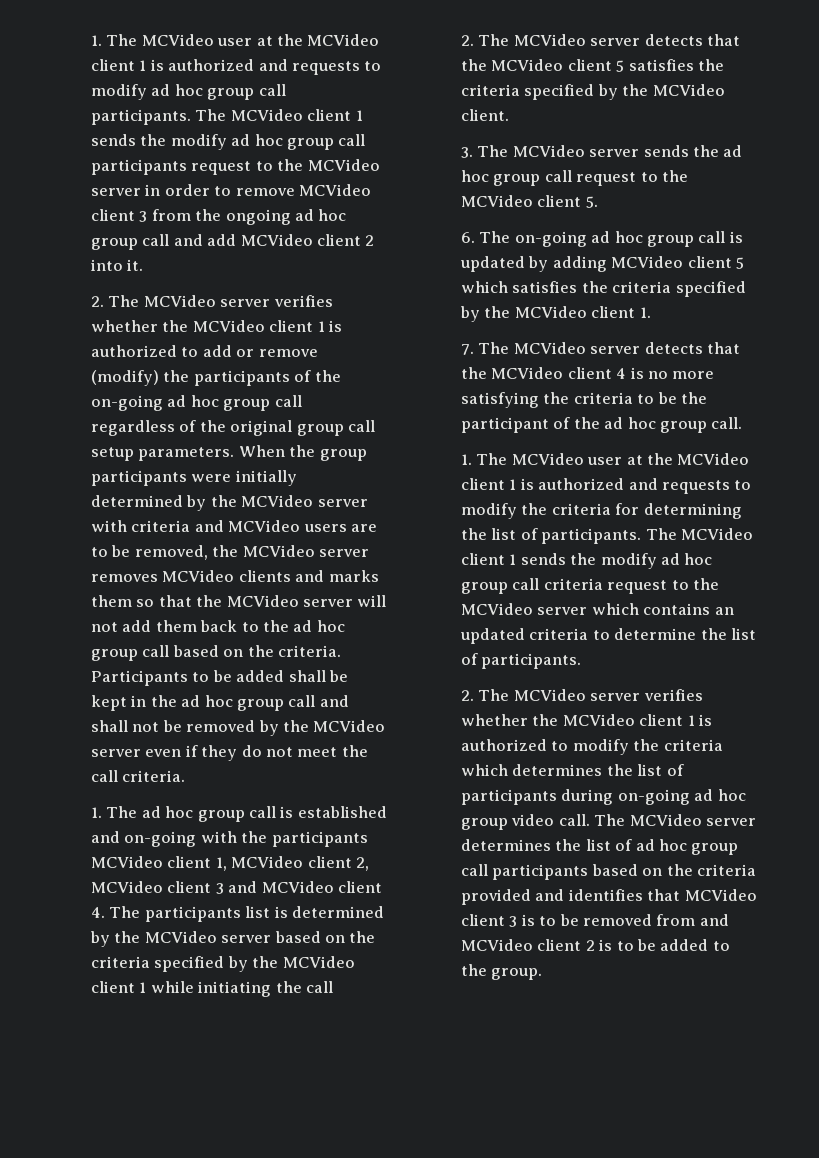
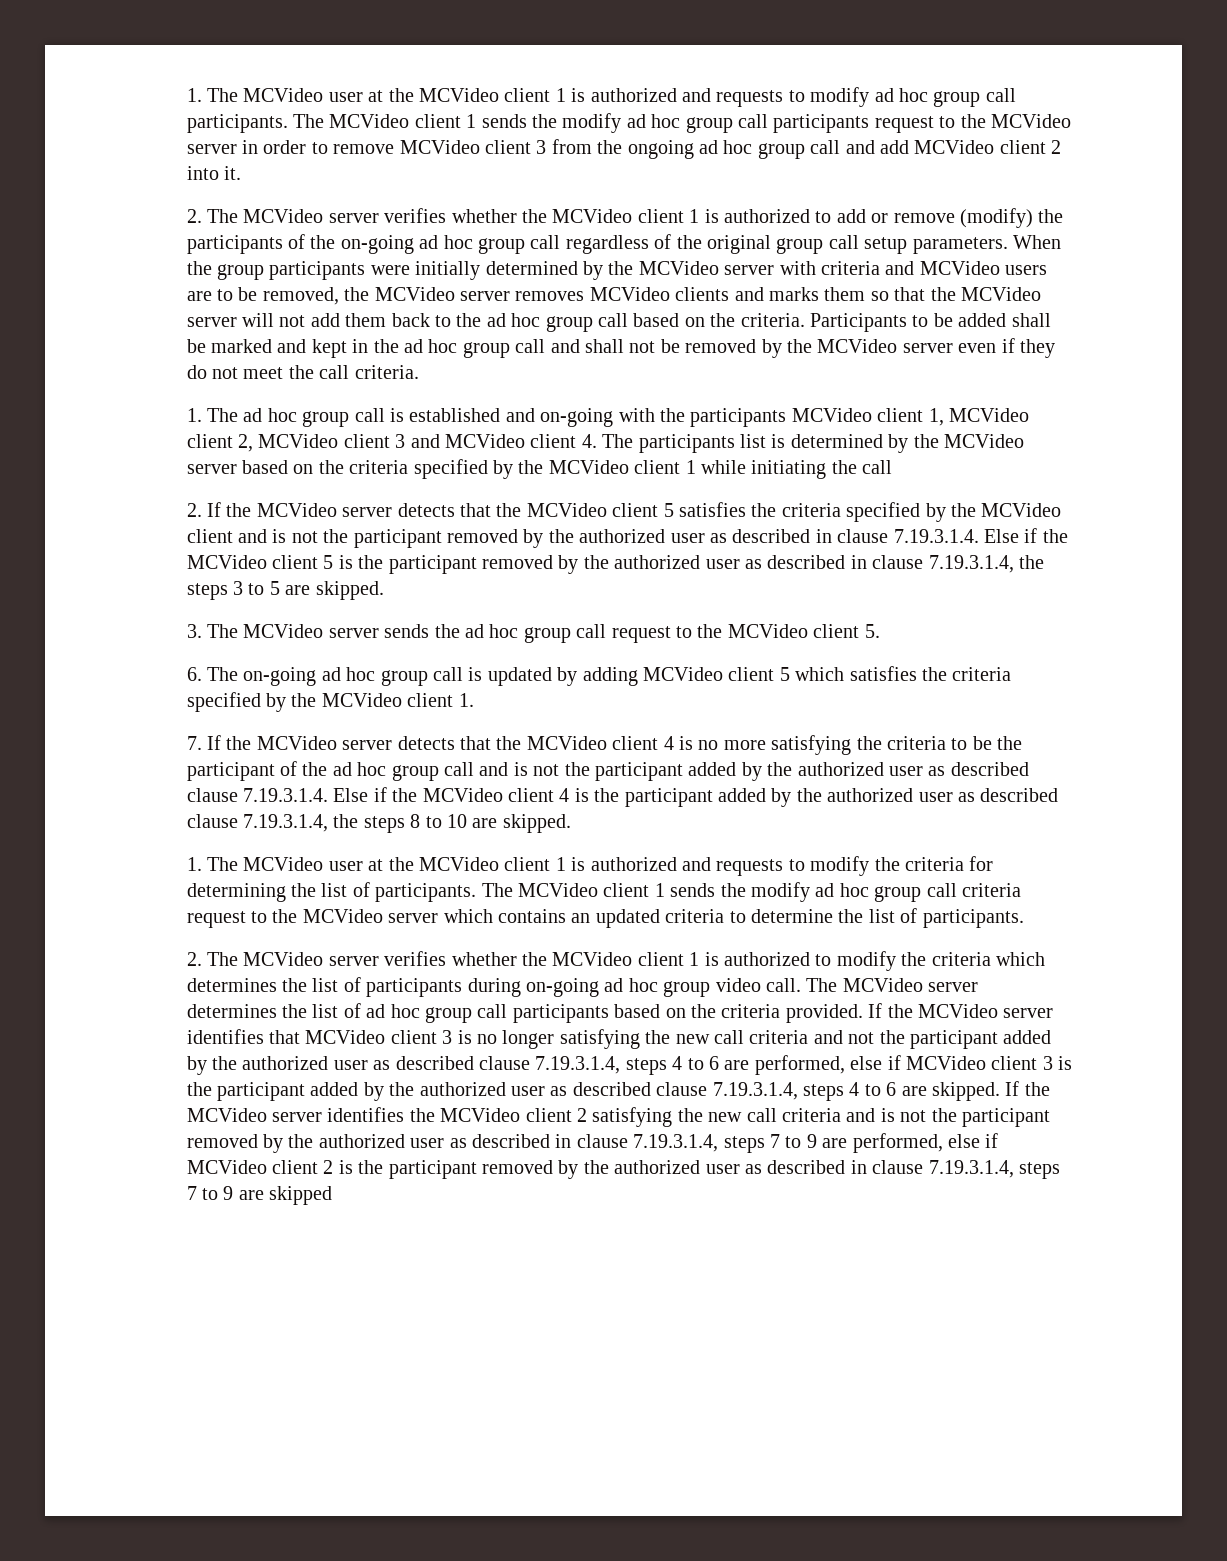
(349, 676) none -> [210,339,307,353] marked and
[478,34,510,46] The -> [206,502,252,517] If the
[460,109,509,121] client. -> [186,528,1068,548] [186,555,1044,574] [186,581,384,600] client and is not the participant removed by the authorized user as described in clause 7.19.3.1.4. Else if the MCVideo client 5 is the participant removed by the authorized user as described in clause 7.19.3.1.4, the steps 3 to 5 are skipped.
[478,342,510,354] The -> [206,735,252,750] If the
[711,417,743,429] call. -> [443,762,1029,781] [186,787,1059,807] [186,814,571,833] call and is not the participant added by the authorized user as described clause 7.19.3.1.4. Else if the MCVideo client 4 is the participant added by the authorized user as described clause 7.19.3.1.4, the steps 8 to 10 are skipped.
[460,889,565,905] provided and -> [785,1003,1054,1023] provided. If the MCVideo server
[539,914,729,926] [460,939,730,951] [460,964,543,980] to be removed from and MCVideo client 2 is to be added to the group. -> [476,1029,1052,1049] [186,1055,1073,1075] [186,1081,1050,1101] [186,1107,1050,1127] [186,1133,999,1153] [186,1160,1060,1179] [186,1186,333,1205] no longer satisfying the new call criteria and not the participant added by the authorized user as described clause 7.19.3.1.4, steps 4 to 6 are performed, else if MCVideo client 3 is the participant added by the authorized user as described clause 7.19.3.1.4, steps 4 to 6 are skipped. If the MCVideo server identifies the MCVideo client 2 satisfying the new call criteria and is not the participant removed by the authorized user as described in clause 7.19.3.1.4, steps 7 to 9 are performed, else if MCVideo client 2 is the participant removed by the authorized user as described in clause 7.19.3.1.4, steps 7 to 9 are skipped

